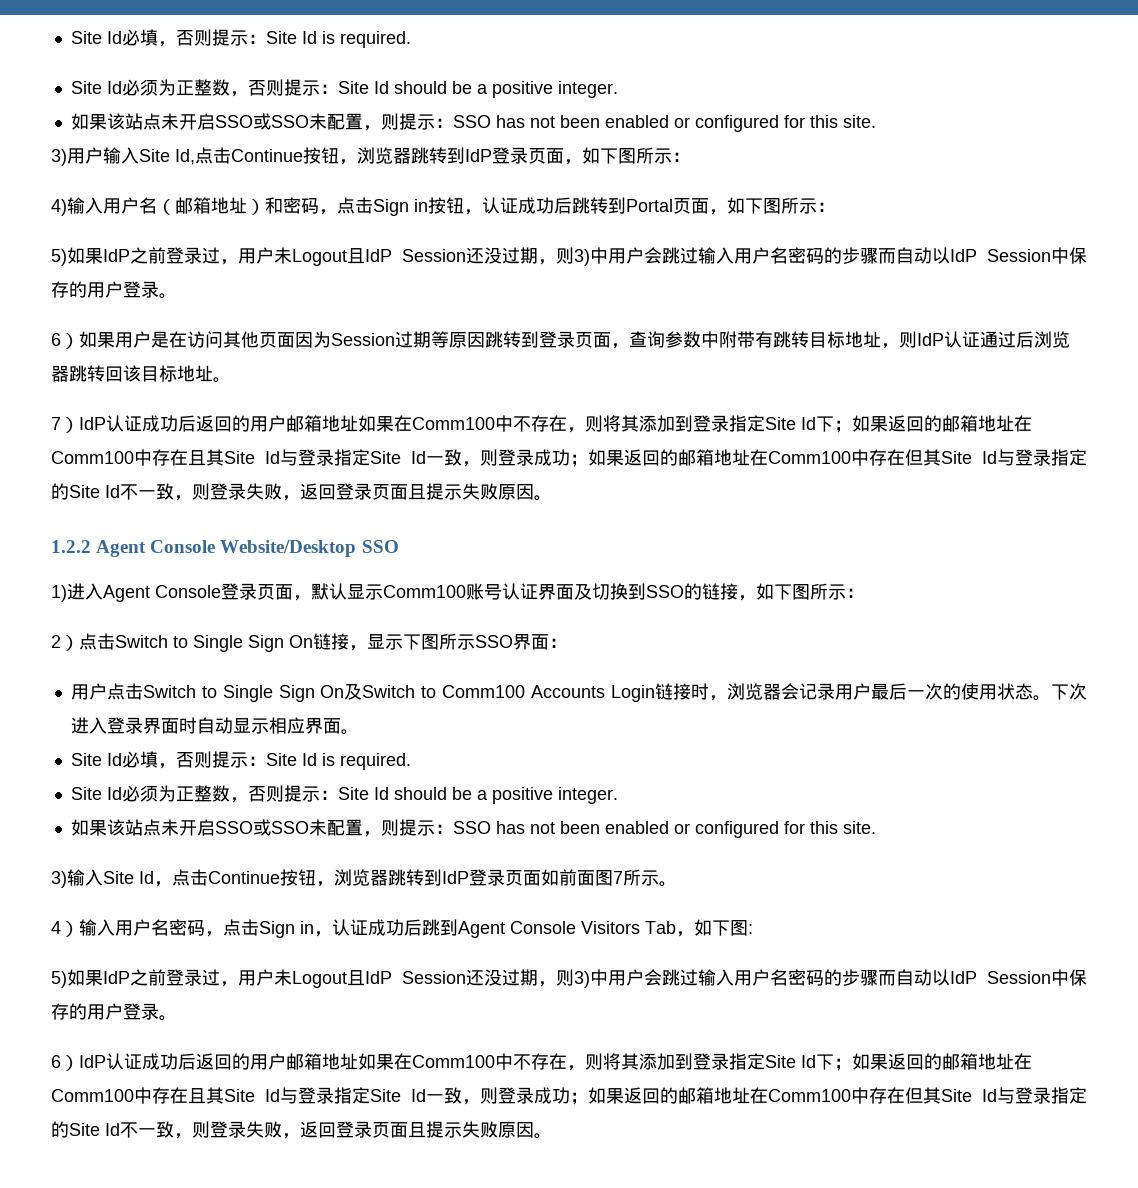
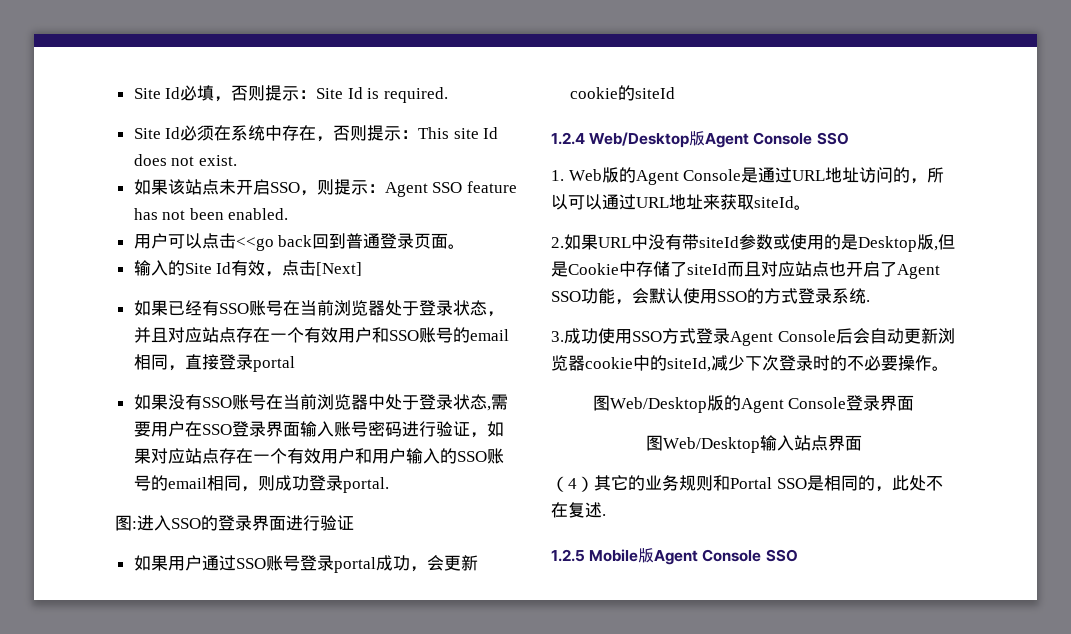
[157,79,618,98] [70,113,876,132] [51,147,690,166] [51,197,835,216] [51,247,1087,266] [51,281,177,299] [51,331,1070,349] [51,365,231,383] [51,415,1032,433] [51,449,1087,467] [51,483,552,501] [51,540,399,557] [51,583,864,602] [51,633,567,652] [70,683,1087,702] [70,717,359,735] [70,751,411,770] [70,785,618,804] [70,819,876,838] [51,869,677,888] [51,919,753,938] [51,969,1087,988] [51,1003,177,1021] [51,1053,1032,1071] [51,1087,1087,1105] [51,1121,552,1139] 为正整数，否则提示：Site Id should be a positive integer. // 如果该站点未开启SSO或SSO未配置，则提示：SSO has not been enabled or configured for this site. // 3)用户输入Site Id,点击Continue按钮，浏览器跳转到IdP登录页面，如下图所示： // 4)输入用户名（邮箱地址）和密码，点击Sign in按钮，认证成功后跳转到Portal页面，如下图所示： // 5)如果IdP之前登录过，用户未Logout且IdP Session还没过期，则3)中用户会跳过输入用户名密码的步骤而自动以IdP Session中保存的用户登录。 // 6）如果用户是在访问其他页面因为Session过期等原因跳转到登录页面，查询参数中附带有跳转目标地址，则IdP认证通过后浏览器跳转回该目标地址。 // 7）IdP认证成功后返回的用户邮箱地址如果在Comm100中不存在，则将其添加到登录指定Site Id下；如果返回的邮箱地址在Comm100中存在且其Site Id与登录指定Site Id一致，则登录成功；如果返回的邮箱地址在Comm100中存在但其Site Id与登录指定的Site Id不一致，则登录失败，返回登录页面且提示失败原因。 // 1.2.2 Agent Console Website/Desktop SSO // 1)进入Agent Console登录页面，默认显示Comm100账号认证界面及切换到SSO的链接，如下图所示： // 2）点击Switch to Single Sign On链接，显示下图所示SSO界面： // 用户点击Switch to Single Sign On及Switch to Comm100 Accounts Login链接时，浏览器会记录用户最后一次的使用状态。下次进入登录界面时自动显示相应界面。 // Site Id必填，否则提示：Site Id is required. // Site Id必须为正整数，否则提示：Site Id should be a positive integer. // 如果该站点未开启SSO或SSO未配置，则提示：SSO has not been enabled or configured for this site. // 3)输入Site Id，点击Continue按钮，浏览器跳转到IdP登录页面如前面图7所示。 // 4）输入用户名密码，点击Sign in，认证成功后跳到Agent Console Visitors Tab，如下图: // 5)如果IdP之前登录过，用户未Logout且IdP Session还没过期，则3)中用户会跳过输入用户名密码的步骤而自动以IdP Session中保存的用户登录。 // 6）IdP认证成功后返回的用户邮箱地址如果在Comm100中不存在，则将其添加到登录指定Site Id下；如果返回的邮箱地址在Comm100中存在且其Site Id与登录指定Site Id一致，则登录成功；如果返回的邮箱地址在Comm100中存在但其Site Id与登录指定的Site Id不一致，则登录失败，返回登录页面且提示失败原因。 -> [214,125,499,142] [133,154,237,166] [133,179,517,197] [133,208,289,220] [133,233,466,251] [133,260,363,277] [133,300,504,317] [133,327,509,343] [133,354,295,372] [133,394,508,411] [133,421,504,438] [133,448,504,464] [133,475,389,493] [115,515,354,531] [133,555,478,573] [569,85,675,101] [551,131,849,148] [551,167,945,185] [551,194,811,210] [551,234,955,252] [551,261,940,279] [551,288,870,305] [551,328,955,346] [551,355,949,372] [592,395,915,413] [645,435,862,453] [551,475,943,492] [551,502,606,518] [551,548,798,565] 在系统中存在，否则提示：This site Id does not exist. // 如果该站点未开启SSO，则提示：Agent SSO feature has not been enabled. // 用户可以点击<<go back回到普通登录页面。 // 输入的Site Id有效，点击[Next] // 如果已经有SSO账号在当前浏览器处于登录状态，并且对应站点存在一个有效用户和SSO账号的email相同，直接登录portal // 如果没有SSO账号在当前浏览器中处于登录状态,需要用户在SSO登录界面输入账号密码进行验证，如果对应站点存在一个有效用户和用户输入的SSO账号的email相同，则成功登录portal. // 图:进入SSO的登录界面进行验证 // 如果用户通过SSO账号登录portal成功，会更新cookie的siteId // 1.2.4 Web/Desktop版Agent Console SSO // 1. Web版的Agent Console是通过URL地址访问的，所以可以通过URL地址来获取siteId。 // 2.如果URL中没有带siteId参数或使用的是Desktop版,但是Cookie中存储了siteId而且对应站点也开启了Agent SSO功能，会默认使用SSO的方式登录系统. // 3.成功使用SSO方式登录Agent Console后会自动更新浏览器cookie中的siteId,减少下次登录时的不必要操作。 // 图Web/Desktop版的Agent Console登录界面 // 图Web/Desktop输入站点界面 // （4）其它的业务规则和Portal SSO是相同的，此处不在复述. // 1.2.5 Mobile版Agent Console SSO

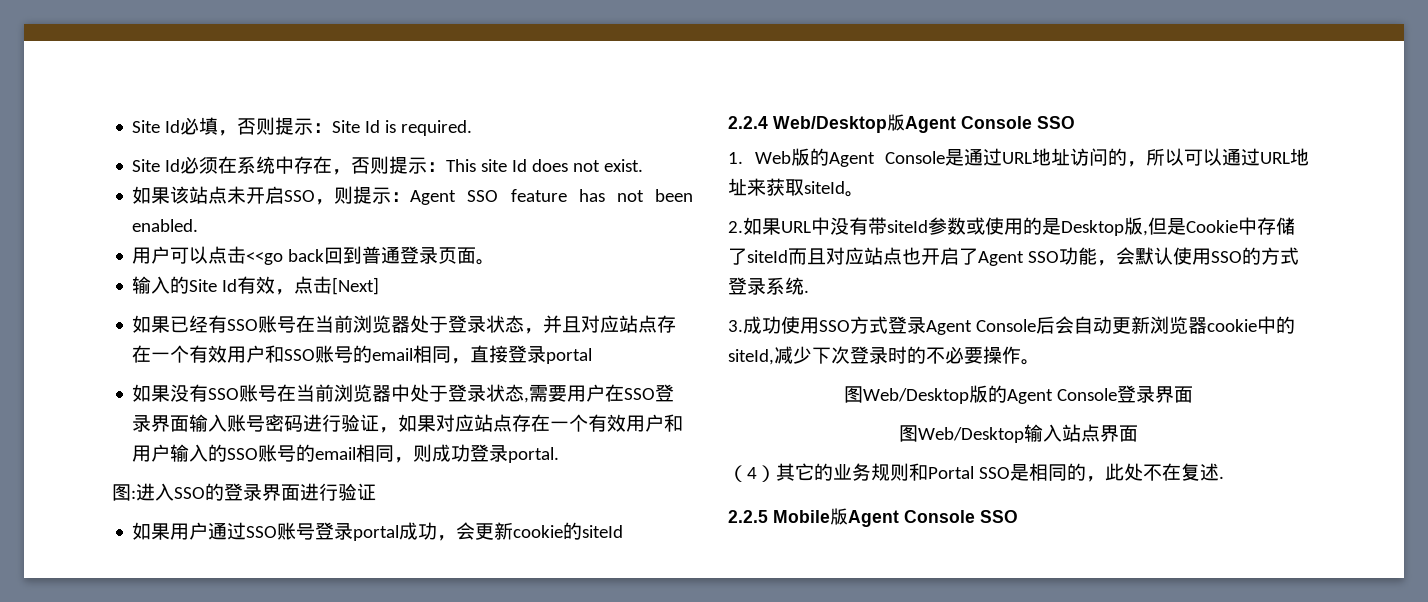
[551,132,585,145] 1.2.4 -> [728,116,768,129] 2.2.4
[551,549,585,562] 1.2.5 -> [728,510,768,523] 2.2.5

